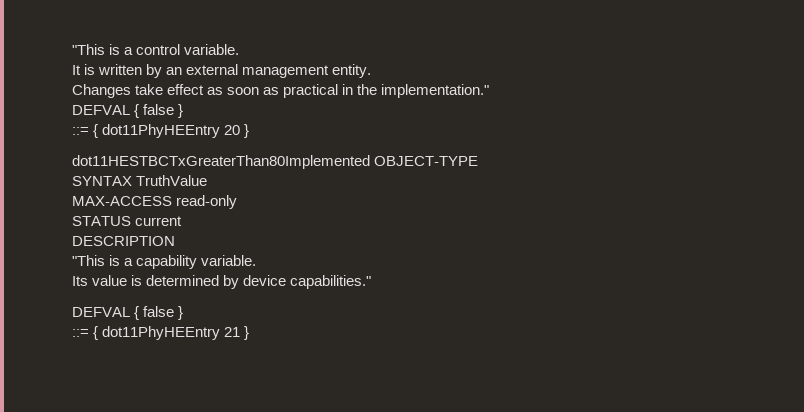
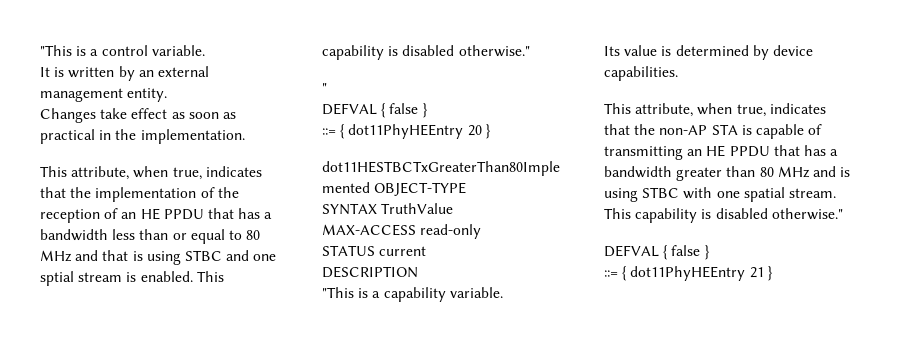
[381,84,490,98] implementation." -> [140,129,245,144] [40,166,262,180] [40,187,239,202] [40,208,273,223] [40,229,261,244] [40,250,277,265] [40,271,224,286] [322,45,530,60] [322,83,327,93] implementation. // This attribute, when true, indicates that the implementation of the reception of an HE PPDU that has a bandwidth less than or equal to 80 MHz and that is using STBC and one sptial stream is enabled. This capability is disabled otherwise." // "
[290,275,372,289] capabilities." -> [604,66,678,81] [604,103,826,117] [604,124,823,139] [604,145,839,160] [604,166,851,181] [604,187,836,202] [604,208,843,223] capabilities. // This attribute, when true, indicates that the non-AP STA is capable of transmitting an HE PPDU that has a bandwidth greater than 80 MHz and is using STBC with one spatial stream. This capability is disabled otherwise."

